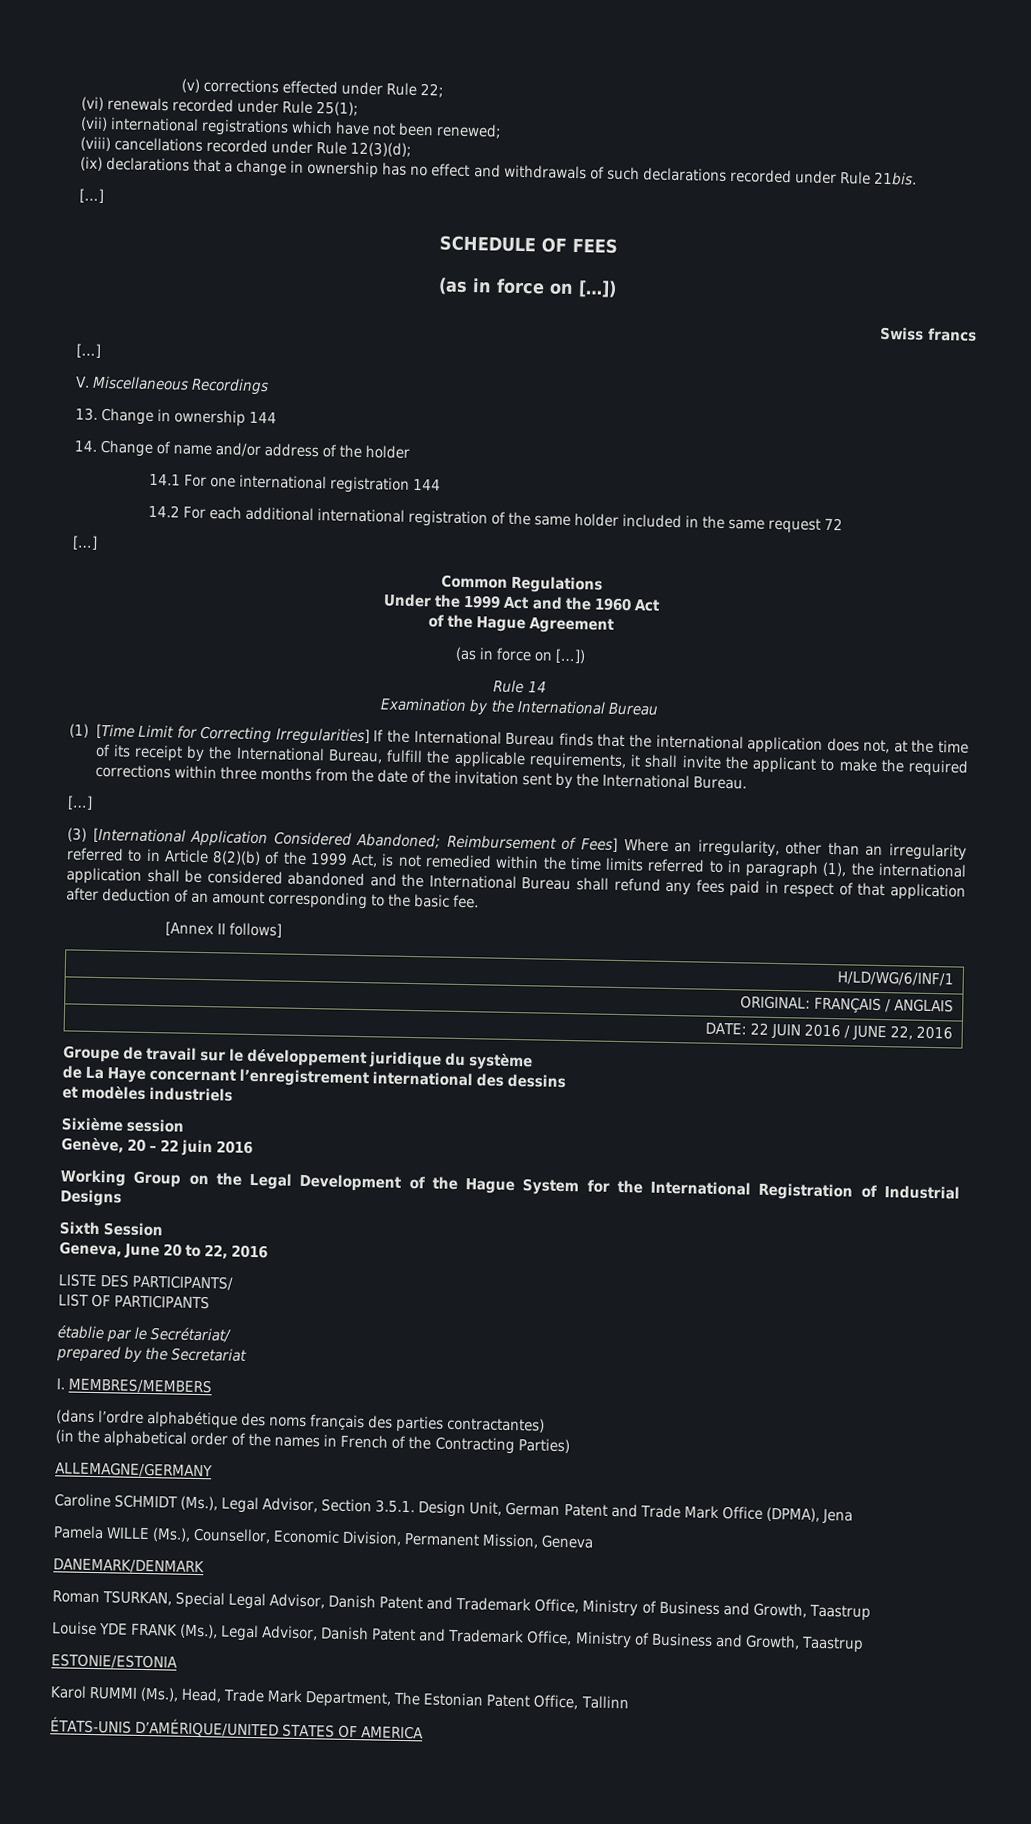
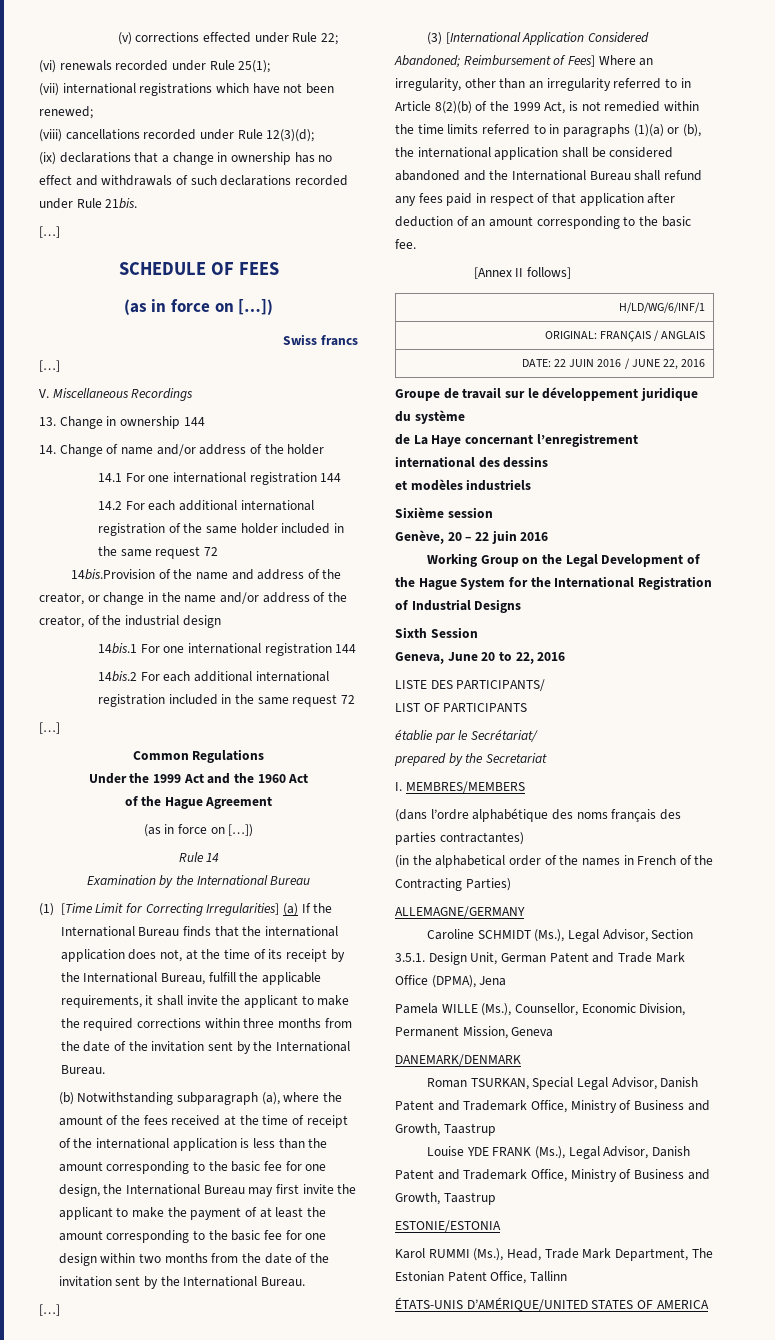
(844, 524) none -> [70,569,342,580] [39,592,347,605] [39,615,221,628] [98,643,357,656] [98,671,329,682] [98,694,355,707] // 14bis.Provision of the name and address of the creator, or change in the name and/or address of the creator, of the industrial design // 14bis.1 For one international registration 144 // 14bis.2 For each additional international registration included in the same request 72
(370, 736) none -> [282,903,298,916] (a)
(748, 783) none -> [58,1092,342,1105] [58,1115,348,1128] [58,1138,328,1151] [58,1161,327,1174] [58,1184,357,1197] [58,1207,326,1220] [58,1230,327,1243] [58,1253,329,1266] [58,1276,305,1289] // (b) Notwithstanding subparagraph (a), where the amount of the fees received at the time of receipt of the international application is less than the amount corresponding to the basic fee for one design, the International Bureau may first invite the applicant to make the payment of at least the amount corresponding to the basic fee for one design within two months from the date of the invitation sent by the International Bureau.
[745,860,848,878] paragraph (1), -> [562,124,701,137] paragraphs (1)(a) or (b),

